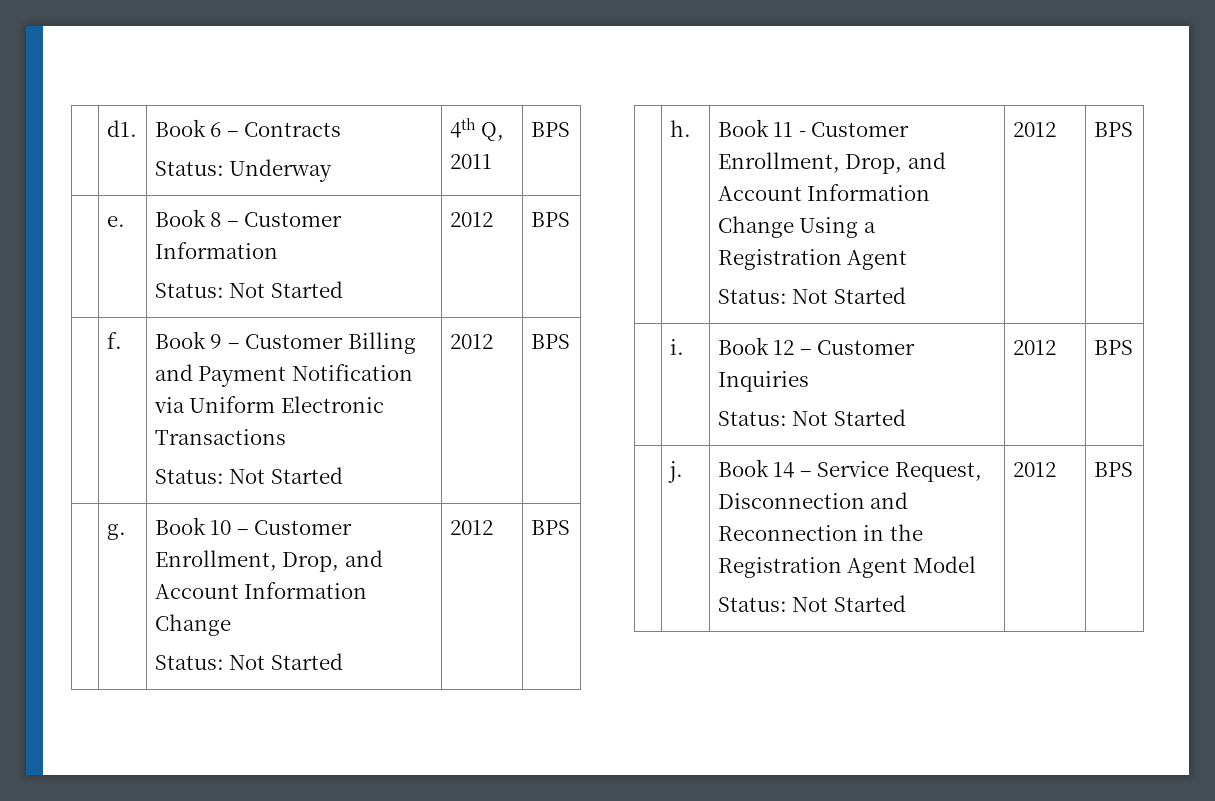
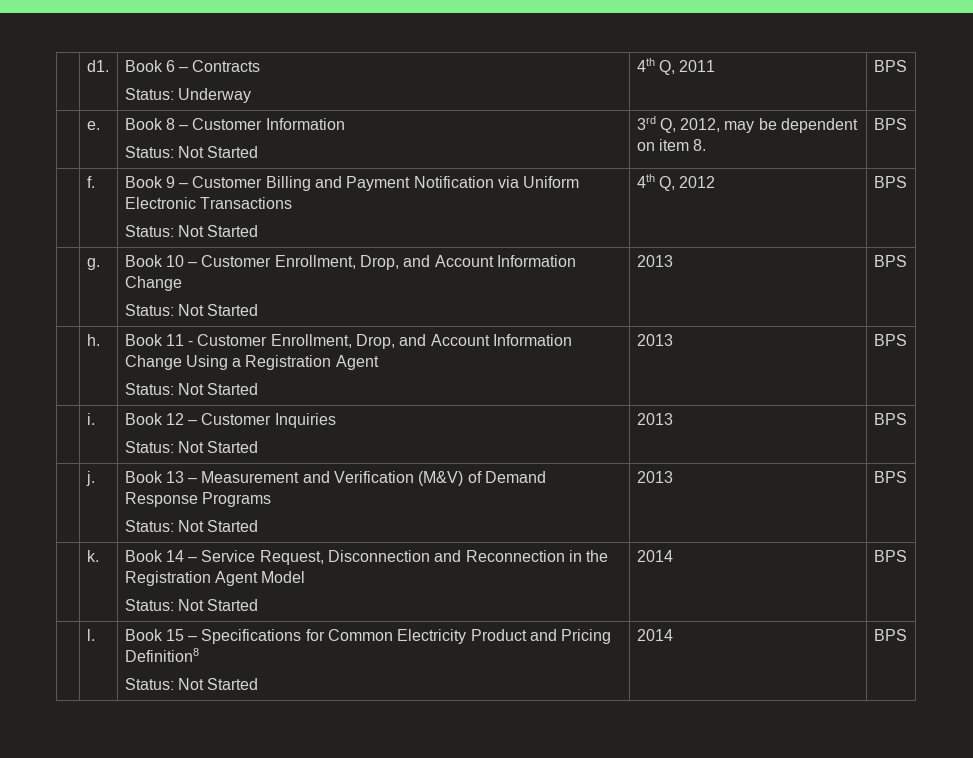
[449,212,493,227] 2012 -> [636,116,859,133] [636,139,707,151] 3rd Q, 2012, may be dependent on item 8.
(343, 475) none -> [636,174,675,191] 4th Q,
[449,520,493,535] 2012 -> [636,255,673,267] 2013
[1012,122,1056,137] 2012 -> [636,334,673,346] 2013
[1012,340,1056,355] 2012 -> [636,413,673,425] 2013
(683, 472) none -> [124,471,547,486] [124,492,271,507] [124,520,259,532] [636,471,673,483] [873,471,907,483] [86,550,99,562] | Book 13 – Measurement and Verification (M&V) of Demand Response Programs // Status: Not Started | 2013 | BPS // | k.
[1012,462,1056,477] [1093,462,1133,477] 2012 | BPS -> [636,550,673,562] [873,550,907,562] [86,629,95,641] [124,629,612,644] [124,648,199,662] [124,678,259,690] [636,629,673,641] [873,629,907,641] 2014 | BPS // | l. | Book 15 – Specifications for Common Electricity Product and Pricing Definition8 // Status: Not Started | 2014 | BPS

